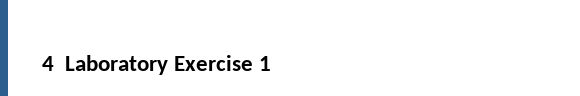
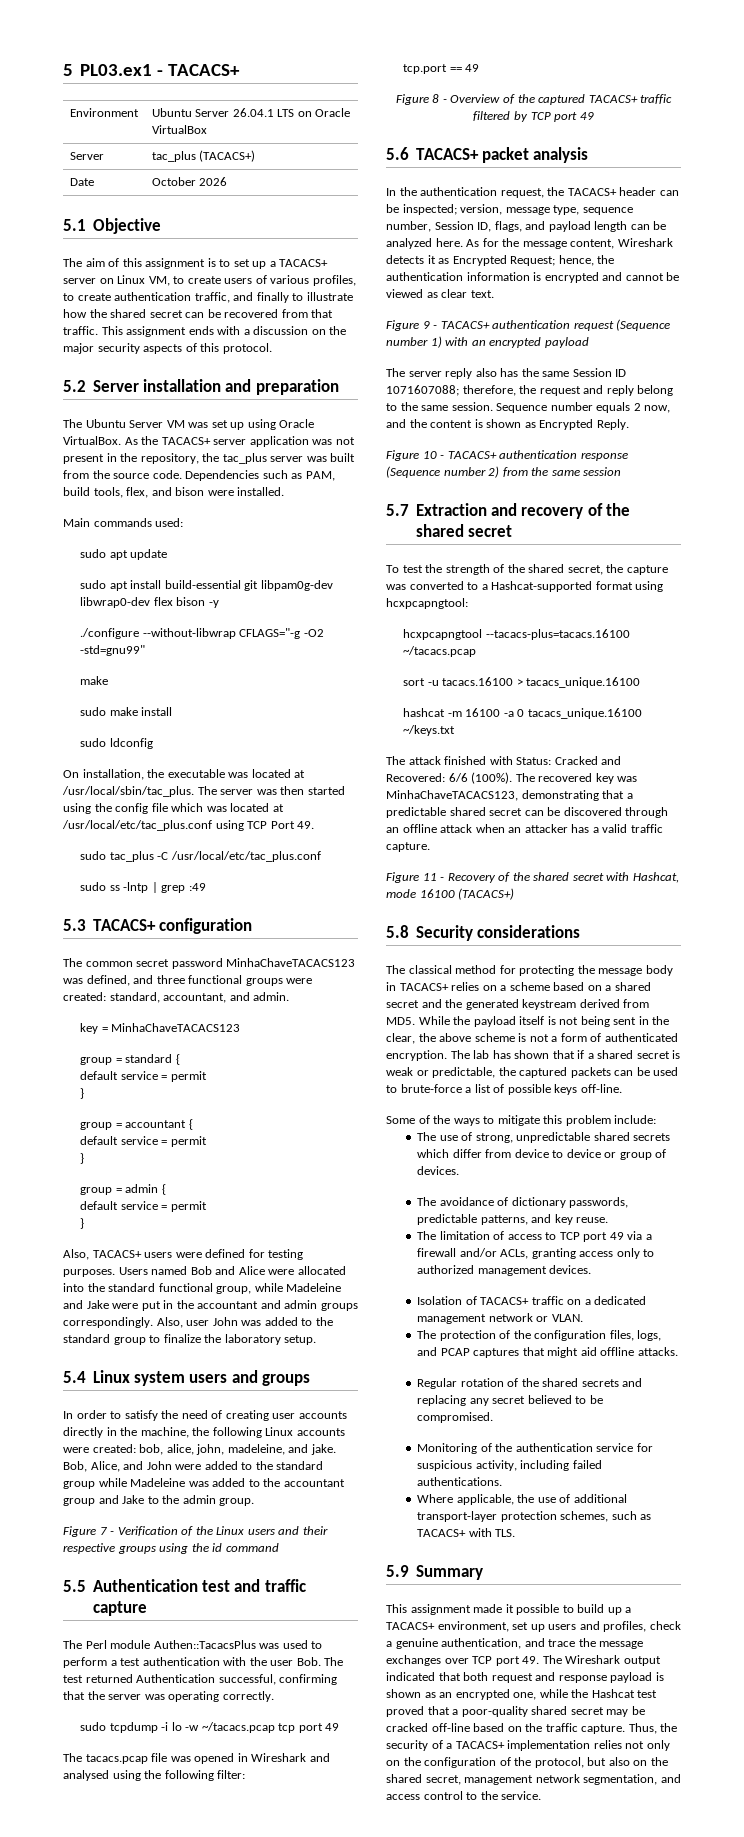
[42,55,272,75] 4 Laboratory Exercise 1 -> [63,64,241,76] [69,108,139,117] [151,108,351,117] [151,125,207,134] [69,152,104,160] [151,150,256,162] [69,178,94,186] [151,177,228,186] [63,218,161,234] [63,258,329,269] [63,275,356,286] [63,292,353,303] [63,309,334,318] [63,326,347,337] [63,343,272,354] [63,379,339,395] [63,419,315,430] [63,436,355,447] [63,453,356,464] [63,470,335,481] [63,487,285,498] [63,518,184,527] [80,549,168,560] [80,580,333,591] [80,597,219,608] [80,628,324,639] [80,645,146,656] [80,676,109,685] [80,707,173,716] [80,738,153,749] [63,769,306,780] [62,786,345,797] [63,803,284,814] [62,820,315,831] [80,851,321,862] [80,882,206,893] [63,918,252,934] [63,958,356,969] [63,975,313,986] [63,992,290,1003] [80,1023,241,1034] [80,1054,180,1065] [80,1071,207,1082] [80,1088,85,1099] [80,1119,193,1130] [80,1136,207,1147] [80,1153,85,1164] [80,1184,166,1195] [80,1201,207,1212] [80,1218,85,1229] [63,1249,304,1260] [63,1266,346,1277] [63,1283,342,1294] [63,1300,358,1311] [63,1317,333,1328] [63,1334,317,1345] [63,1370,311,1386] [63,1410,347,1421] [63,1427,345,1438] [63,1444,336,1455] [63,1461,324,1472] [63,1478,345,1489] [63,1495,255,1506] [63,1526,328,1537] [63,1543,279,1554] [63,1579,306,1592] [92,1601,147,1616] [63,1640,323,1649] [63,1657,344,1668] [63,1674,338,1685] [63,1691,274,1702] [80,1722,340,1733] [63,1753,330,1764] [63,1770,246,1781] [403,64,480,74] [395,94,673,105] [473,111,594,122] [386,147,589,163] [386,187,679,198] [386,204,633,215] [386,221,667,232] [386,238,673,249] [386,255,615,266] [386,272,680,283] [386,289,494,298] [386,319,671,331] [386,336,589,348] [386,368,627,379] [386,385,674,396] [386,402,671,413] [386,419,629,430] [386,450,628,461] [386,466,622,478] [386,503,631,519] [415,524,512,537] [386,564,668,575] [386,581,664,592] [386,598,468,609] [403,629,630,640] [403,646,477,657] [403,677,641,688] [403,708,642,719] [403,725,456,736] [386,756,622,765] [386,772,638,784] [386,790,633,801] [386,807,669,818] [386,824,663,833] [386,842,430,852] [386,872,679,883] [386,888,515,900] [386,925,580,941] [386,965,673,976] [386,982,651,991] [386,999,650,1010] [386,1016,670,1027] [386,1033,678,1044] [386,1050,681,1061] [386,1067,679,1078] [386,1084,622,1095] [386,1115,657,1126] [417,1132,671,1143] [417,1149,667,1160] [417,1166,460,1175] [417,1197,629,1208] [417,1214,609,1225] [417,1231,652,1242] [417,1248,655,1259] [417,1265,592,1276] [417,1296,647,1305] [417,1313,583,1324] [417,1330,662,1341] [417,1347,678,1358] [417,1378,643,1389] [417,1395,603,1406] [417,1412,494,1423] [417,1443,653,1454] [417,1460,602,1471] [417,1477,503,1486] [417,1494,627,1505] [417,1511,652,1522] [417,1528,516,1537] [386,1565,483,1580] [386,1604,632,1615] [386,1621,681,1632] [386,1638,644,1649] [386,1655,661,1666] [386,1672,664,1683] [386,1689,658,1700] [386,1706,645,1717] [386,1723,678,1734] [386,1740,670,1751] [386,1757,668,1768] [386,1774,681,1785] [386,1791,542,1800] 5 PL03.ex1 - TACACS+ // Environment | Ubuntu Server 26.04.1 LTS on Oracle VirtualBox // Server | tac_plus (TACACS+) // Date | October 2026 // 5.1 Objective // The aim of this assignment is to set up a TACACS+ server on Linux VM, to create users of various profiles, to create authentication traffic, and finally to illustrate how the shared secret can be recovered from that traffic. This assignment ends with a discussion on the major security aspects of this protocol. // 5.2 Server installation and preparation // The Ubuntu Server VM was set up using Oracle VirtualBox. As the TACACS+ server application was not present in the repository, the tac_plus server was built from the source code. Dependencies such as PAM, build tools, flex, and bison were installed. // Main commands used: // sudo apt update // sudo apt install build-essential git libpam0g-dev libwrap0-dev flex bison -y // ./configure --without-libwrap CFLAGS="-g -O2 -std=gnu99" // make // sudo make install // sudo ldconfig // On installation, the executable was located at /usr/local/sbin/tac_plus. The server was then started using the config file which was located at /usr/local/etc/tac_plus.conf using TCP Port 49. // sudo tac_plus -C /usr/local/etc/tac_plus.conf // sudo ss -lntp | grep :49 // 5.3 TACACS+ configuration // The common secret password MinhaChaveTACACS123 was defined, and three functional groups were created: standard, accountant, and admin. // key = MinhaChaveTACACS123 // group = standard { // default service = permit // } // group = accountant { // default service = permit // } // group = admin { // default service = permit // } // Also, TACACS+ users were defined for testing purposes. Users named Bob and Alice were allocated into the standard functional group, while Madeleine and Jake were put in the accountant and admin groups correspondingly. Also, user John was added to the standard group to finalize the laboratory setup. // 5.4 Linux system users and groups // In order to satisfy the need of creating user accounts directly in the machine, the following Linux accounts were created: bob, alice, john, madeleine, and jake. Bob, Alice, and John were added to the standard group while Madeleine was added to the accountant group and Jake to the admin group. // Figure 7 - Verification of the Linux users and their respective groups using the id command // 5.5 Authentication test and traffic capture // The Perl module Authen::TacacsPlus was used to perform a test authentication with the user Bob. The test returned Authentication successful, confirming that the server was operating correctly. // sudo tcpdump -i lo -w ~/tacacs.pcap tcp port 49 // The tacacs.pcap file was opened in Wireshark and analysed using the following filter: // tcp.port == 49 // Figure 8 - Overview of the captured TACACS+ traffic filtered by TCP port 49 // 5.6 TACACS+ packet analysis // In the authentication request, the TACACS+ header can be inspected; version, message type, sequence number, Session ID, flags, and payload length can be analyzed here. As for the message content, Wireshark detects it as Encrypted Request; hence, the authentication information is encrypted and cannot be viewed as clear text. // Figure 9 - TACACS+ authentication request (Sequence number 1) with an encrypted payload // The server reply also has the same Session ID 1071607088; therefore, the request and reply belong to the same session. Sequence number equals 2 now, and the content is shown as Encrypted Reply. // Figure 10 - TACACS+ authentication response (Sequence number 2) from the same session // 5.7 Extraction and recovery of the shared secret // To test the strength of the shared secret, the capture was converted to a Hashcat-supported format using hcxpcapngtool: // hcxpcapngtool --tacacs-plus=tacacs.16100 ~/tacacs.pcap // sort -u tacacs.16100 > tacacs_unique.16100 // hashcat -m 16100 -a 0 tacacs_unique.16100 ~/keys.txt // The attack finished with Status: Cracked and Recovered: 6/6 (100%). The recovered key was MinhaChaveTACACS123, demonstrating that a predictable shared secret can be discovered through an offline attack when an attacker has a valid traffic capture. // Figure 11 - Recovery of the shared secret with Hashcat, mode 16100 (TACACS+) // 5.8 Security considerations // The classical method for protecting the message body in TACACS+ relies on a scheme based on a shared secret and the generated keystream derived from MD5. While the payload itself is not being sent in the clear, the above scheme is not a form of authenticated encryption. The lab has shown that if a shared secret is weak or predictable, the captured packets can be used to brute-force a list of possible keys off-line. // Some of the ways to mitigate this problem include: // The use of strong, unpredictable shared secrets which differ from device to device or group of devices. // The avoidance of dictionary passwords, predictable patterns, and key reuse. // The limitation of access to TCP port 49 via a firewall and/or ACLs, granting access only to authorized management devices. // Isolation of TACACS+ traffic on a dedicated management network or VLAN. // The protection of the configuration files, logs, and PCAP captures that might aid offline attacks. // Regular rotation of the shared secrets and replacing any secret believed to be compromised. // Monitoring of the authentication service for suspicious activity, including failed authentications. // Where applicable, the use of additional transport-layer protection schemes, such as TACACS+ with TLS. // 5.9 Summary // This assignment made it possible to build up a TACACS+ environment, set up users and profiles, check a genuine authentication, and trace the message exchanges over TCP port 49. The Wireshark output indicated that both request and response payload is shown as an encrypted one, while the Hashcat test proved that a poor-quality shared secret may be cracked off-line based on the traffic capture. Thus, the security of a TACACS+ implementation relies not only on the configuration of the protocol, but also on the shared secret, management network segmentation, and access control to the service.

